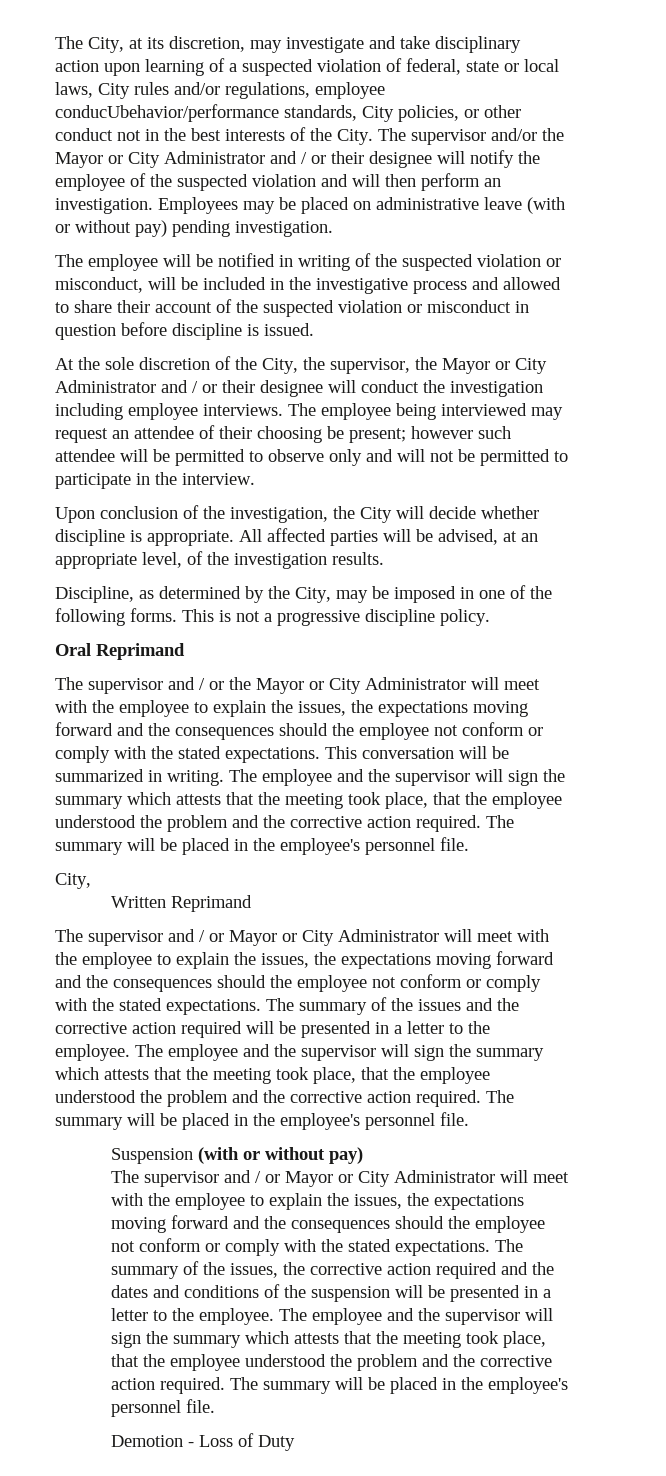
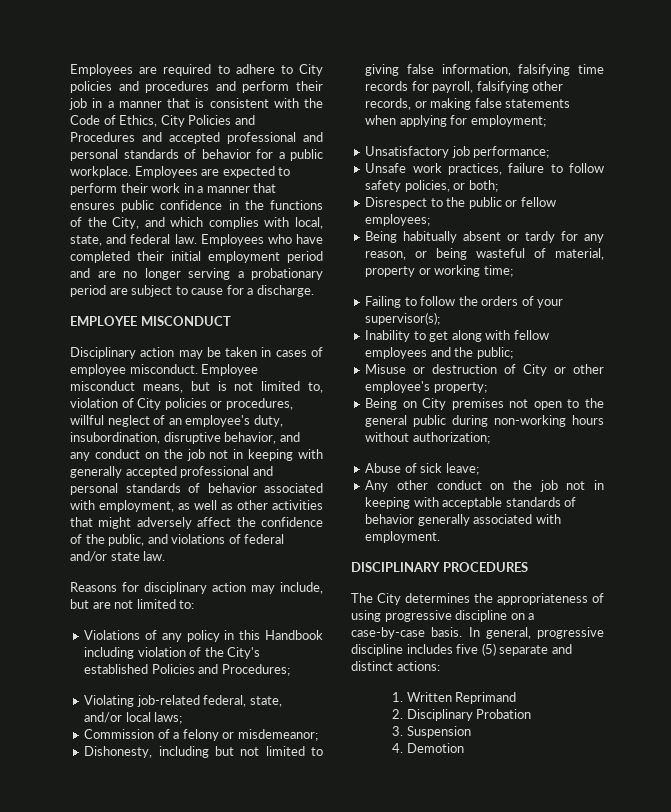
[55,36,521,53] [55,58,559,76] [55,82,385,99] [55,104,521,122] [55,127,564,145] [55,150,540,168] [55,173,501,191] [55,197,565,214] [55,220,333,237] [55,253,561,271] [55,277,561,294] [55,299,529,317] [55,322,314,340] [55,356,547,374] [55,380,543,397] [55,403,563,420] [55,425,511,443] [55,449,568,466] [55,472,255,489] [55,505,539,523] [55,528,538,546] [55,551,384,569] [55,585,552,603] [55,608,490,626] [55,643,185,660] [55,677,540,694] [55,700,528,717] [55,722,543,740] [55,746,509,763] [55,769,565,786] [55,792,562,809] [55,815,514,832] [55,837,469,855] [55,873,91,889] [110,895,252,912] [55,929,549,946] [55,951,554,969] [55,974,541,992] [55,997,519,1015] [55,1021,490,1038] [55,1044,544,1061] [55,1067,490,1084] [55,1090,514,1107] [55,1112,469,1130] [110,1147,363,1164] [110,1170,569,1187] [110,1193,524,1210] [110,1215,545,1233] [110,1238,523,1256] [110,1261,554,1279] [110,1284,551,1302] [110,1308,553,1325] [110,1331,546,1348] [110,1354,552,1371] [110,1377,568,1394] [110,1399,215,1417] [110,1433,295,1451] The City, at its discretion, may investigate and take disciplinary action upon learning of a suspected violation of federal, state or local laws, City rules and/or regulations, employee conducUbehavior/performance standards, City policies, or other conduct not in the best interests of the City. The supervisor and/or the Mayor or City Administrator and / or their designee will notify the employee of the suspected violation and will then perform an investigation. Employees may be placed on administrative leave (with or without pay) pending investigation. // The employee will be notified in writing of the suspected violation or misconduct, will be included in the investigative process and allowed to share their account of the suspected violation or misconduct in question before discipline is issued. // At the sole discretion of the City, the supervisor, the Mayor or City Administrator and / or their designee will conduct the investigation including employee interviews. The employee being interviewed may request an attendee of their choosing be present; however such attendee will be permitted to observe only and will not be permitted to participate in the interview. // Upon conclusion of the investigation, the City will decide whether discipline is appropriate. All affected parties will be advised, at an appropriate level, of the investigation results. // Discipline, as determined by the City, may be imposed in one of the following forms. This is not a progressive discipline policy. // Oral Reprimand // The supervisor and / or the Mayor or City Administrator will meet with the employee to explain the issues, the expectations moving forward and the consequences should the employee not conform or comply with the stated expectations. This conversation will be summarized in writing. The employee and the supervisor will sign the summary which attests that the meeting took place, that the employee understood the problem and the corrective action required. The summary will be placed in the employee's personnel file. // City, // Written Reprimand // The supervisor and / or Mayor or City Administrator will meet with the employee to explain the issues, the expectations moving forward and the consequences should the employee not conform or comply with the stated expectations. The summary of the issues and the corrective action required will be presented in a letter to the employee. The employee and the supervisor will sign the summary which attests that the meeting took place, that the employee understood the problem and the corrective action required. The summary will be placed in the employee's personnel file. // Suspension (with or without pay) // The supervisor and / or Mayor or City Administrator will meet with the employee to explain the issues, the expectations moving forward and the consequences should the employee not conform or comply with the stated expectations. The summary of the issues, the corrective action required and the dates and conditions of the suspension will be presented in a letter to the employee. The employee and the supervisor will sign the summary which attests that the meeting took place, that the employee understood the problem and the corrective action required. The summary will be placed in the employee's personnel file. // Demotion - Loss of Duty -> [70,64,323,76] [70,81,323,93] [69,98,323,110] [70,115,255,127] [70,132,323,144] [70,149,323,161] [70,166,291,178] [70,183,277,195] [70,200,323,212] [70,217,323,229] [70,234,323,246] [70,251,323,263] [70,268,323,280] [70,285,314,297] [70,316,231,326] [70,347,323,359] [70,364,259,376] [70,381,323,393] [70,398,293,410] [70,415,283,427] [70,432,300,444] [70,449,323,461] [70,466,273,478] [70,483,323,495] [70,500,323,512] [70,517,323,529] [70,534,285,546] [70,551,166,562] [70,582,323,594] [70,599,195,609] [84,630,323,642] [84,647,261,659] [84,664,290,676] [84,695,282,707] [84,712,183,724] [84,729,318,741] [84,746,323,758] [365,64,604,76] [365,81,564,93] [365,98,571,110] [365,115,546,127] [365,146,550,158] [365,163,604,175] [365,180,498,192] [365,197,556,209] [365,214,431,226] [365,231,604,243] [365,248,604,260] [365,265,513,277] [365,296,564,308] [365,312,441,325] [365,330,549,342] [365,347,513,359] [365,364,604,376] [365,381,487,393] [365,398,604,410] [365,415,604,427] [365,432,490,444] [365,463,479,475] [365,480,604,492] [365,497,577,509] [365,514,561,526] [365,531,441,543] [351,562,528,572] [351,593,604,605] [351,610,535,622] [351,627,604,639] [351,643,572,656] [351,661,440,671] [392,692,517,704] [392,709,532,721] [392,726,471,738] [392,743,464,753] Employees are required to adhere to City policies and procedures and perform their job in a manner that is consistent with the Code of Ethics, City Policies and Procedures and accepted professional and personal standards of behavior for a public workplace. Employees are expected to perform their work in a manner that ensures public confidence in the functions of the City, and which complies with local, state, and federal law. Employees who have completed their initial employment period and are no longer serving a probationary period are subject to cause for a discharge. // EMPLOYEE MISCONDUCT // Disciplinary action may be taken in cases of employee misconduct. Employee misconduct means, but is not limited to, violation of City policies or procedures, willful neglect of an employee's duty, insubordination, disruptive behavior, and any conduct on the job not in keeping with generally accepted professional and personal standards of behavior associated with employment, as well as other activities that might adversely affect the confidence of the public, and violations of federal and/or state law. // Reasons for disciplinary action may include, but are not limited to: // Violations of any policy in this Handbook including violation of the City's established Policies and Procedures; // Violating job-related federal, state, and/or local laws; // Commission of a felony or misdemeanor; // Dishonesty, including but not limited to giving false information, falsifying time records for payroll, falsifying other records, or making false statements when applying for employment; // Unsatisfactory job performance; // Unsafe work practices, failure to follow safety policies, or both; // Disrespect to the public or fellow employees; // Being habitually absent or tardy for any reason, or being wasteful of material, property or working time; // Failing to follow the orders of your supervisor(s); // Inability to get along with fellow employees and the public; // Misuse or destruction of City or other employee's property; // Being on City premises not open to the general public during non-working hours without authorization; // Abuse of sick leave; // Any other conduct on the job not in keeping with acceptable standards of behavior generally associated with employment. // DISCIPLINARY PROCEDURES // The City determines the appropriateness of using progressive discipline on a case-by-case basis. In general, progressive discipline includes five (5) separate and distinct actions: // 1. Written Reprimand // 2. Disciplinary Probation // 3. Suspension // 4. Demotion

